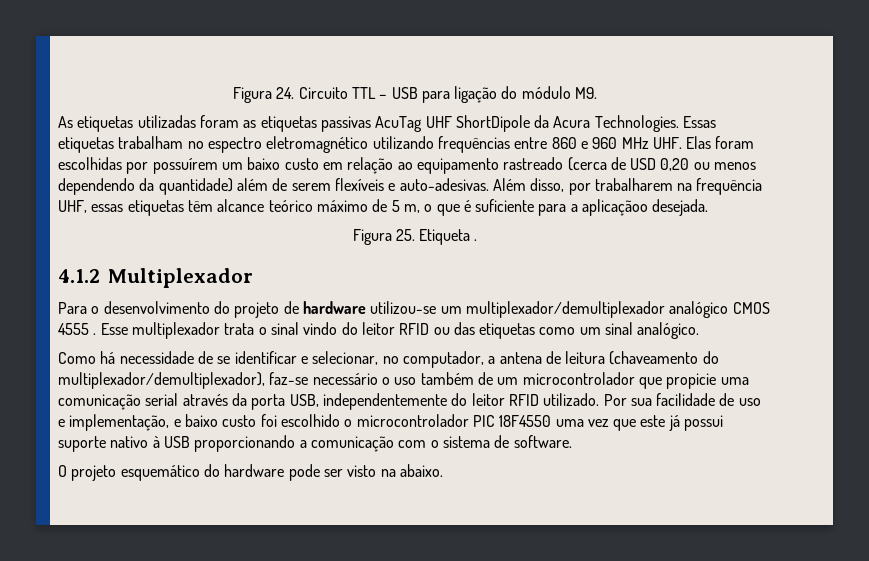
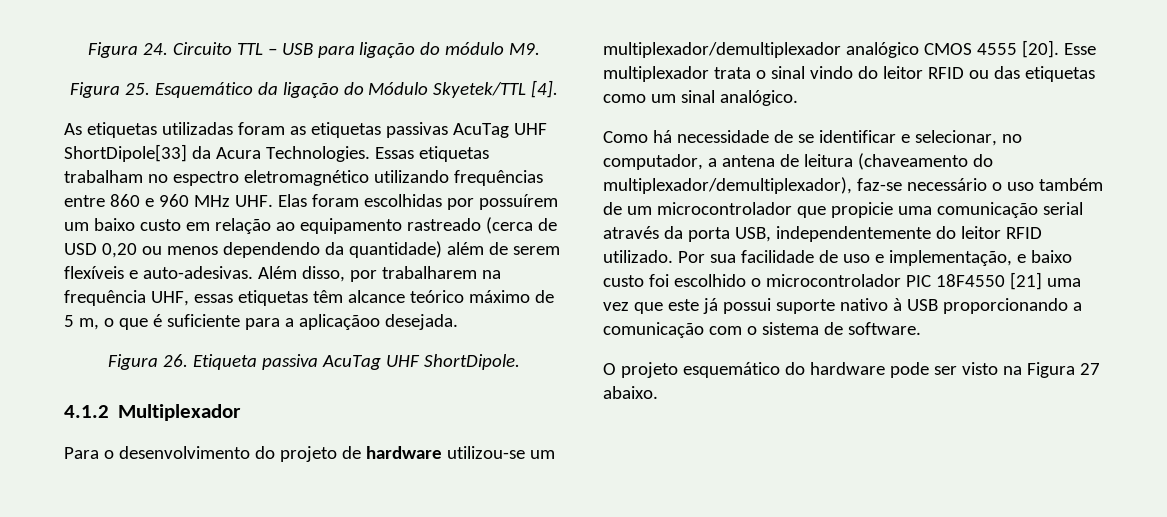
(598, 93) none -> [69,80,559,98] // Figura 25. Esquemático da ligação do Módulo Skyetek/TTL [4].
[455,115,530,132] ShortDipole -> [64,144,187,162] ShortDipole[33]
[395,229,478,245] 25. Etiqueta . -> [163,354,520,370] 26. Etiqueta passiva AcuTag UHF ShortDipole.
[93,333,97,335] . -> [1021,40,1059,58] [20].
(552, 421) none -> [1009,272,1042,290] [21]
(396, 473) none -> [1026,362,1100,378] Figura 27

